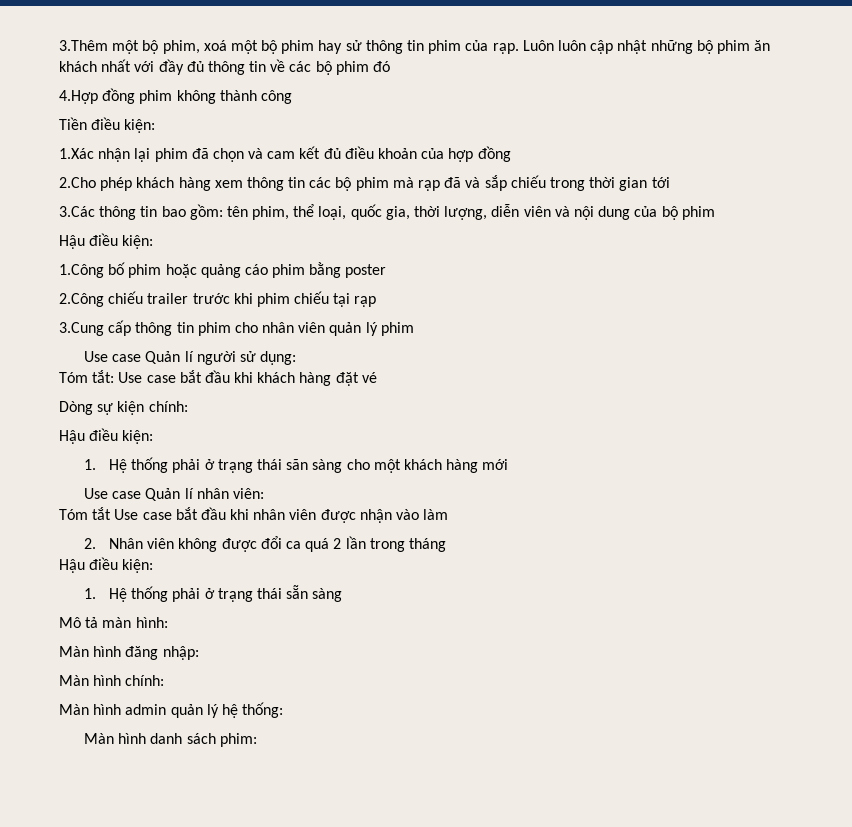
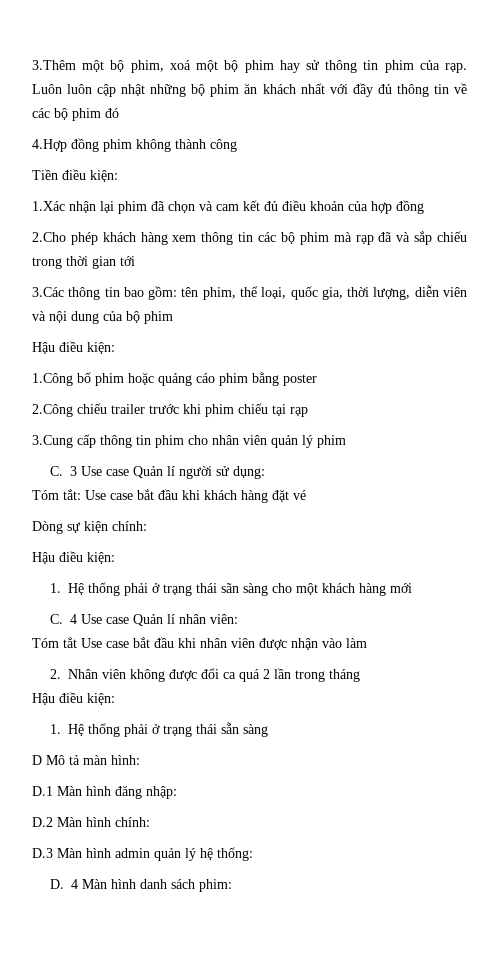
(414, 329) none -> [49,466,77,476] C. 3
(509, 464) none -> [49,614,77,624] C. 4
(343, 595) none -> [32,755,42,765] D
(168, 622) none -> [32,786,53,796] D.1
(199, 653) none -> [32,817,53,827] D.2
(165, 680) none -> [32,848,53,858] D.3
(284, 710) none -> [49,879,78,889] D. 4

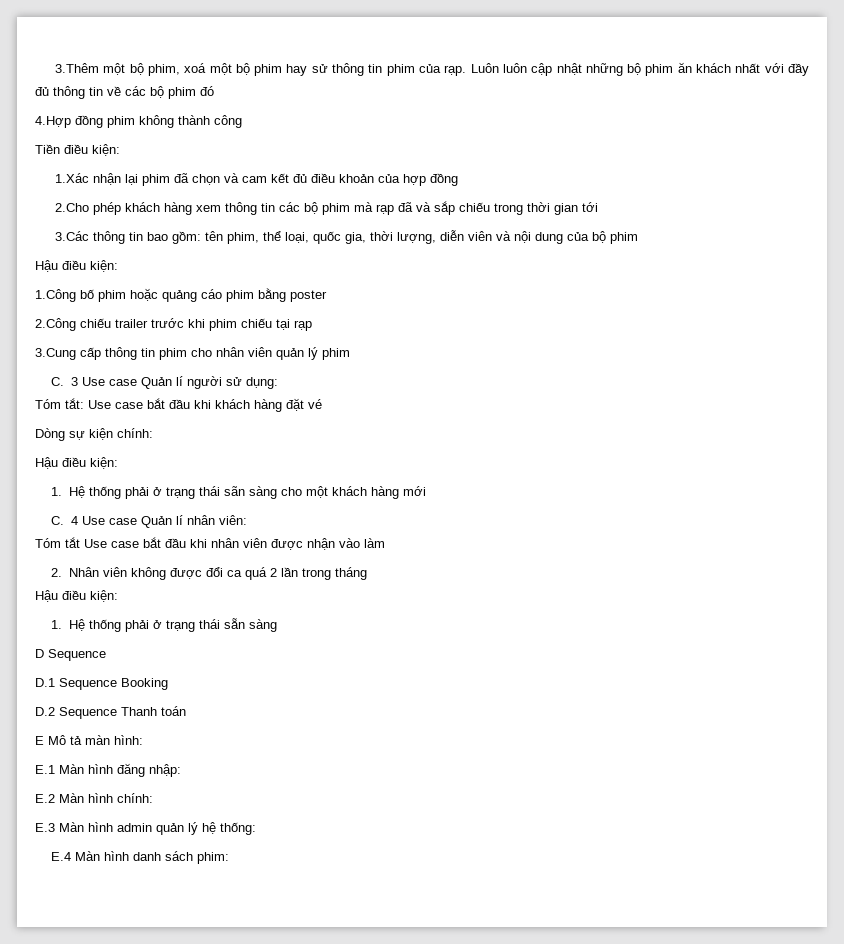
(42, 760) none -> [48,649,106,661] [35,678,168,690] [35,706,186,719] [35,736,44,745] Sequence // D.1 Sequence Booking // D.2 Sequence Thanh toán // E
[32,786,53,796] D.1 -> [35,765,55,774] E.1
[32,817,53,827] D.2 -> [35,794,55,803] E.2
[32,848,53,858] D.3 -> [35,823,55,832] E.3
[49,879,78,889] D. 4 -> [51,852,72,861] E.4

